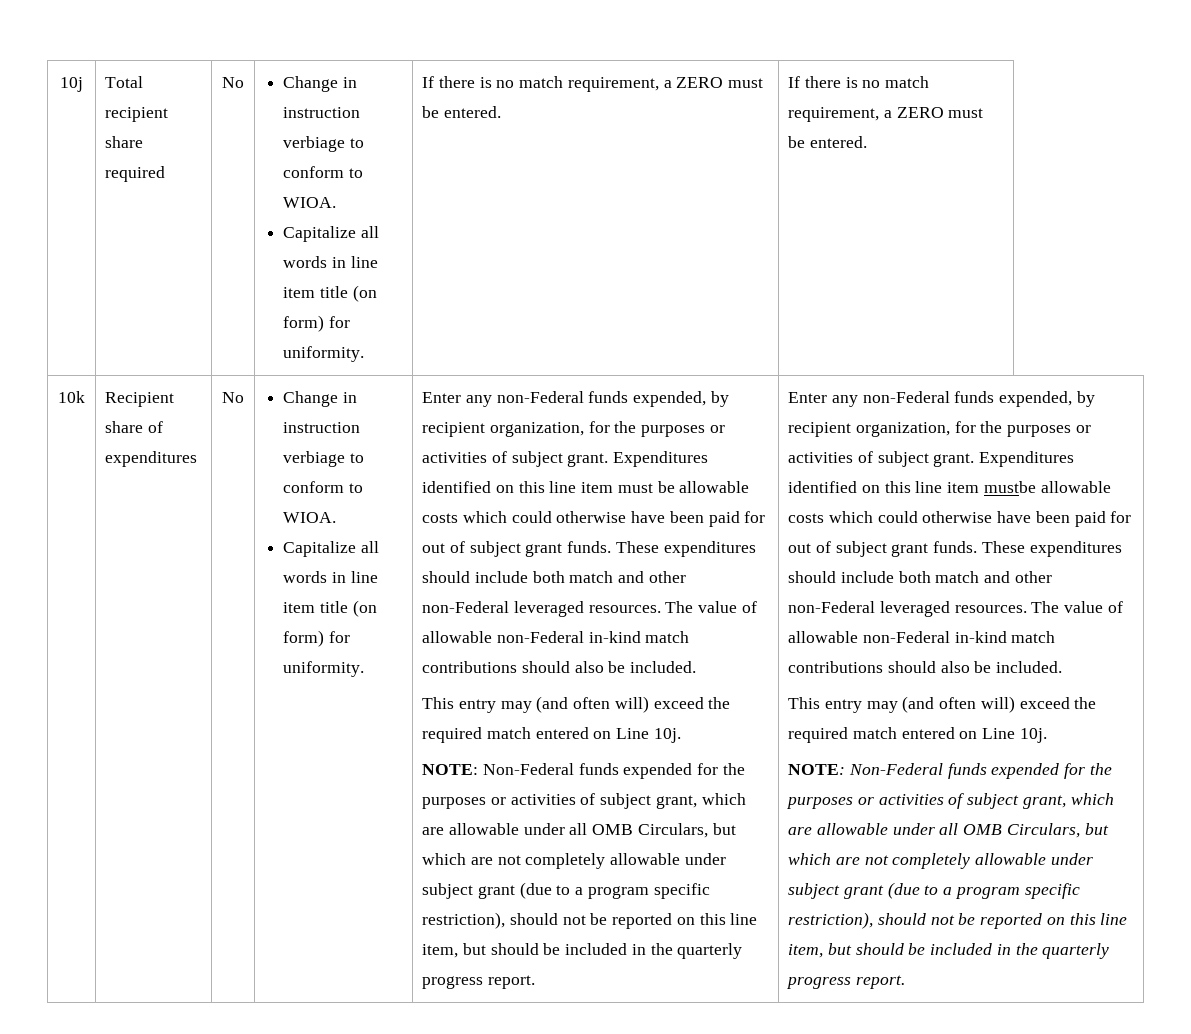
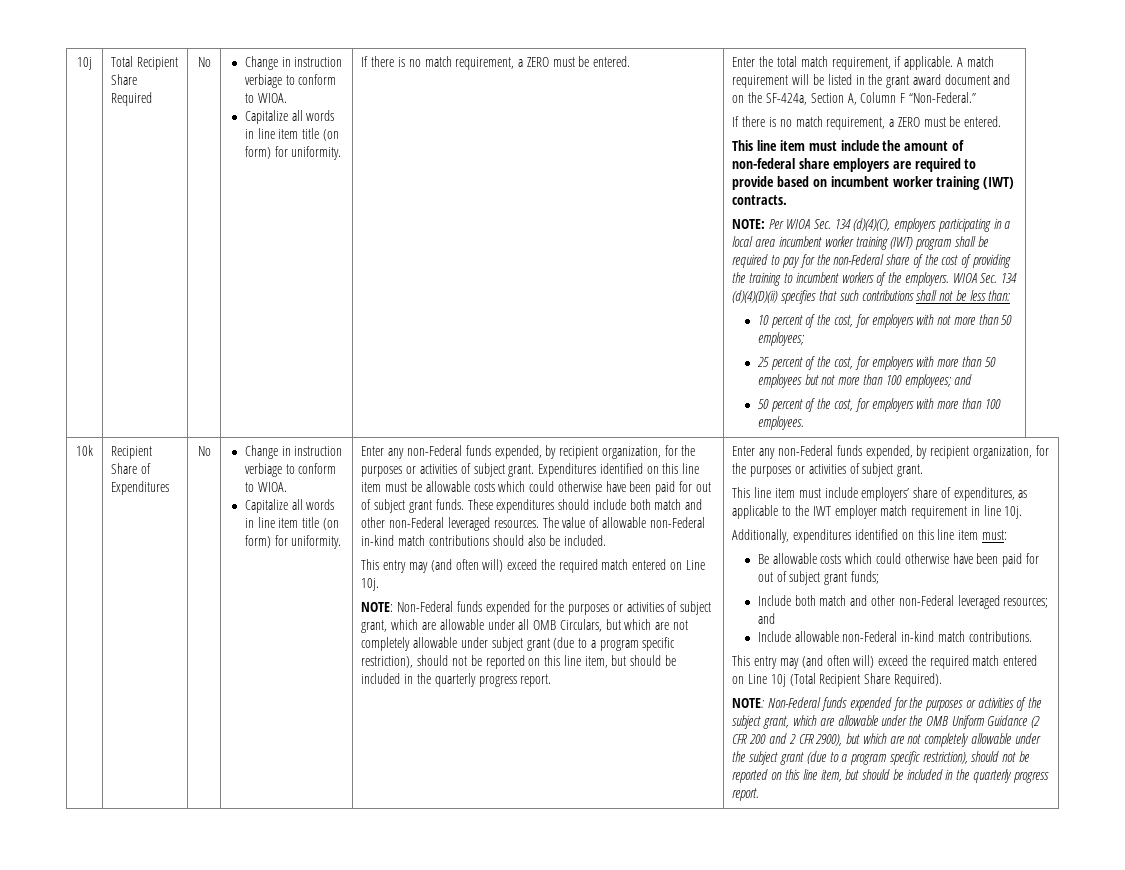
[105,107,169,122] [105,136,144,148] [105,166,166,182] recipient share required -> [137,57,179,70] [111,74,138,85] [111,92,153,106] Recipient Share Required
(501, 112) none -> [732,56,994,70] [732,74,1011,88] [732,92,976,105] Enter the total match requirement, if applicable. A match requirement will be listed in the grant award document and on the SF-424a, Section A, Column F “Non-Federal.” //
(867, 142) none -> [732,140,964,151] [732,158,977,172] [732,176,1015,190] [732,195,788,205] [732,218,1011,232] [732,236,989,250] [732,254,1011,268] [732,272,1018,286] [732,290,1011,304] [757,314,1013,328] [757,332,804,346] [756,356,996,370] [757,374,973,388] [757,398,1001,412] [757,416,804,430] // This line item must include the amount of non-federal share employers are required to provide based on incumbent worker training (IWT) contracts. // NOTE: Per WIOA Sec. 134 (d)(4)(C), employers participating in a local area incumbent worker training (IWT) program shall be required to pay for the non-Federal share of the cost of providing the training to incumbent workers of the employers. WIOA Sec. 134 (d)(4)(D)(ii) specifies that such contributions shall not be less than: // 10 percent of the cost, for employers with not more than 50 employees; // 25 percent of the cost, for employers with more than 50 employees but not more than 100 employees; and // 50 percent of the cost, for employers with more than 100 employees.
[105,421,163,433] [105,451,198,467] share of expenditures -> [111,463,152,474] [111,481,170,495] Share of Expenditures
[979,451,1075,467] [788,481,1036,493] Expenditures identified on this line item mustbe -> [732,487,1028,501] [732,505,1023,519] [732,529,1007,543] [757,554,769,564] // This line item must include employers’ share of expenditures, as applicable to the IWT employer match requirement in line 10j. // Additionally, expenditures identified on this line item must: // Be
[933,541,1122,557] [788,571,1052,583] [788,601,1123,617] [788,631,1056,643] [788,661,1063,673] funds. These expenditures should include both match and other non-Federal leveraged resources. The value of allowable non-Federal in-kind match contributions should also be included. -> [850,571,879,584] [757,595,1049,609] [757,613,775,624] [757,631,1032,642] funds; // Include both match and other non-Federal leveraged resources; and // Include allowable non-Federal in-kind match contributions.
[1019,728,1047,743] 10j. -> [770,673,943,687] 10j (Total Recipient Share Required).
[967,793,1114,809] [788,823,1109,838] [788,853,1093,869] subject grant, which are allowable under all OMB Circulars, but which are not completely allowable under -> [1028,697,1043,708] [732,715,1041,729] [732,733,1041,747] [732,751,747,762] the subject grant, which are allowable under the OMB Uniform Guidance (2 CFR 200 and 2 CFR 2900), but which are not completely allowable under the

